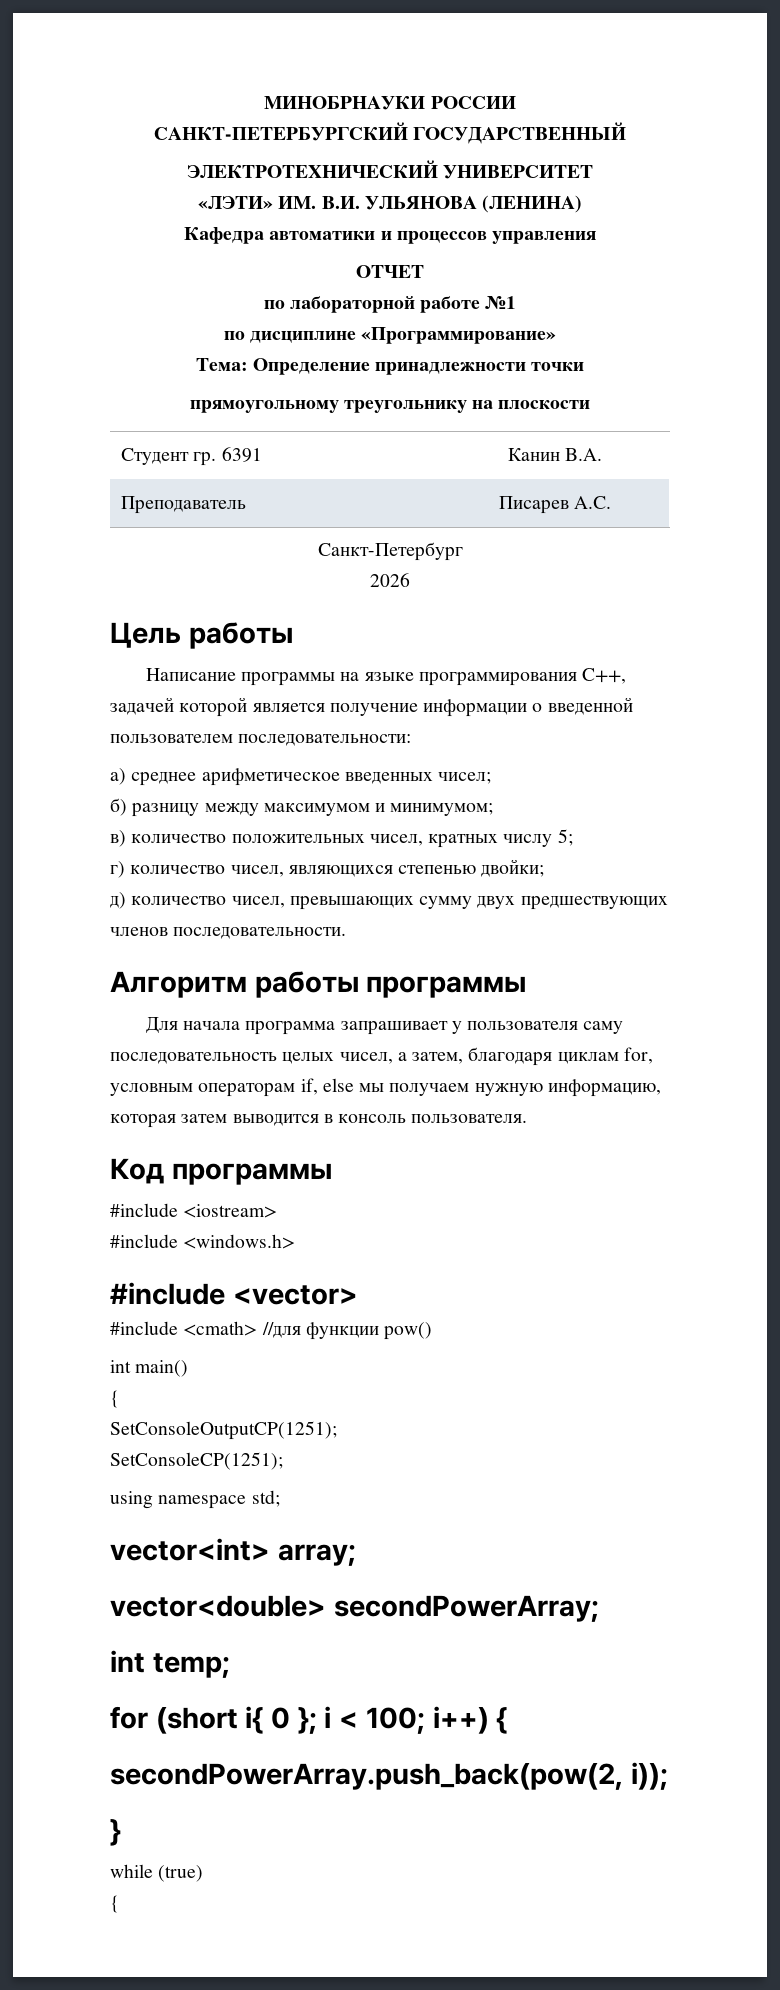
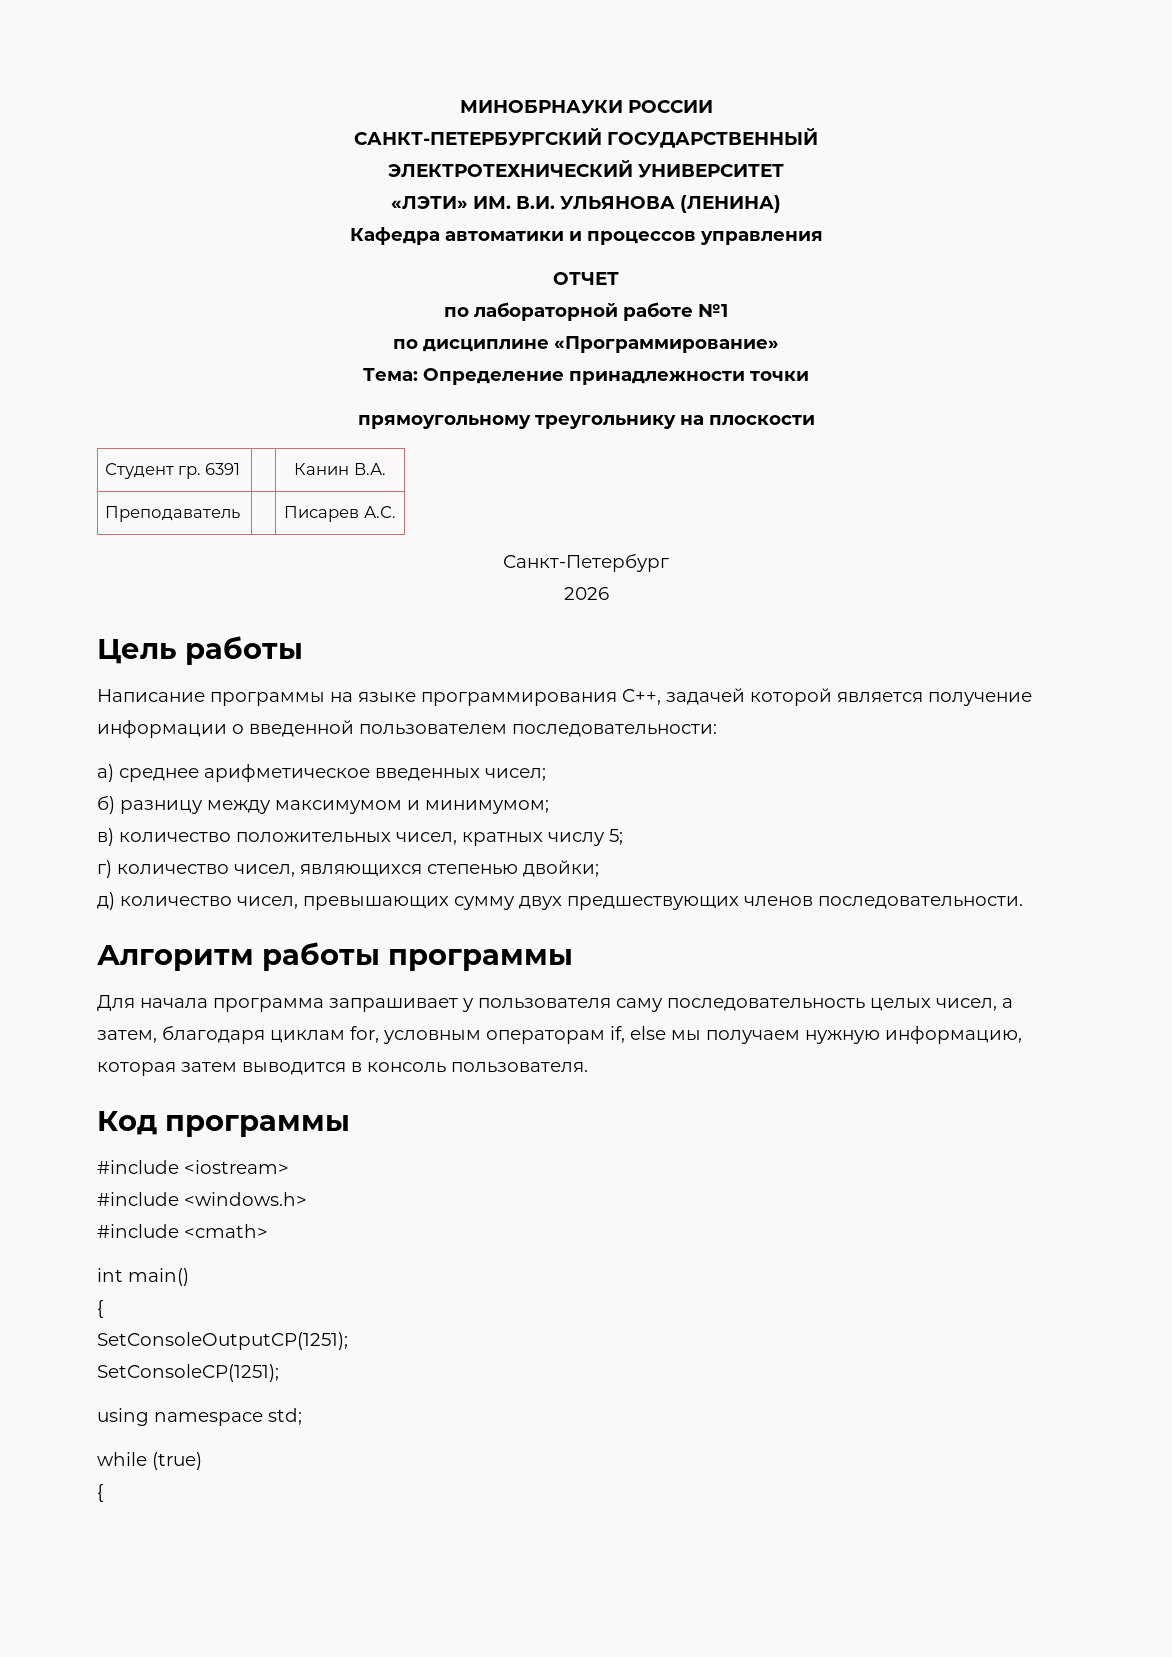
[110,1282,358,1305] // #include <vector> -> (307, 1199) none
[261,1322,433,1340] //для функции pow() -> (268, 1231) none
[110,1538,356,1566] [110,1595,599,1622] [110,1650,230,1678] [110,1706,508,1734] [110,1762,668,1790] [110,1819,121,1846] // vector<int> array; // vector<double> secondPowerArray; // int temp; // for (short i{ 0 }; i < 100; i++) { // secondPowerArray.push_back(pow(2, i)); // } -> (302, 1416) none

